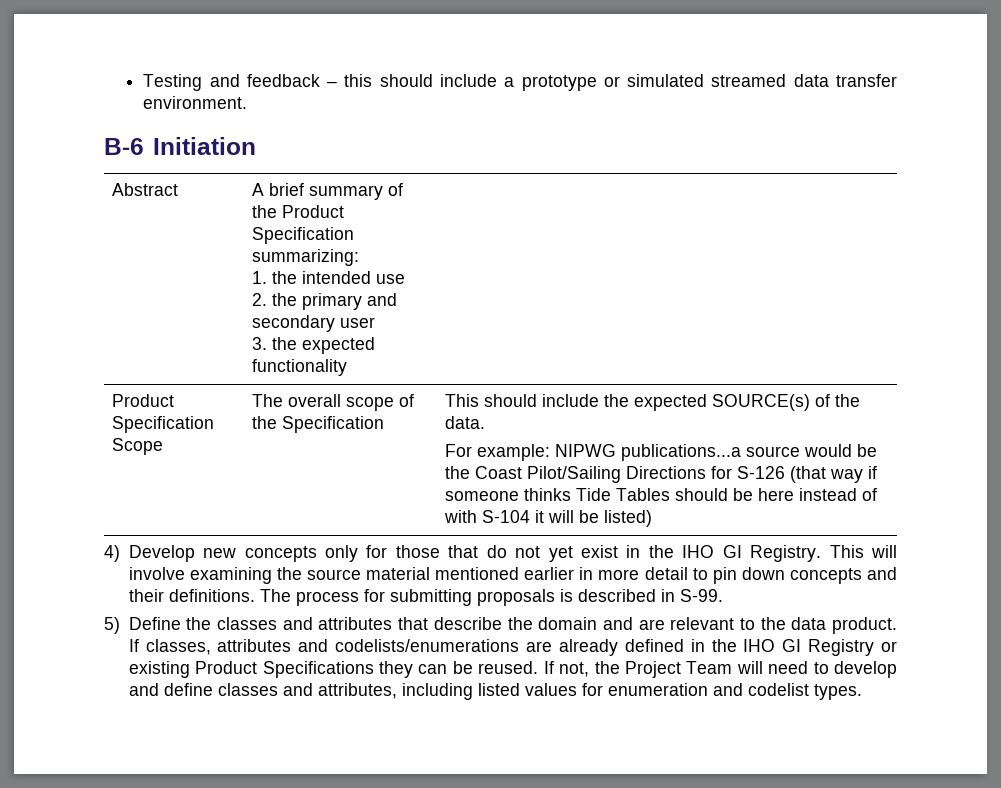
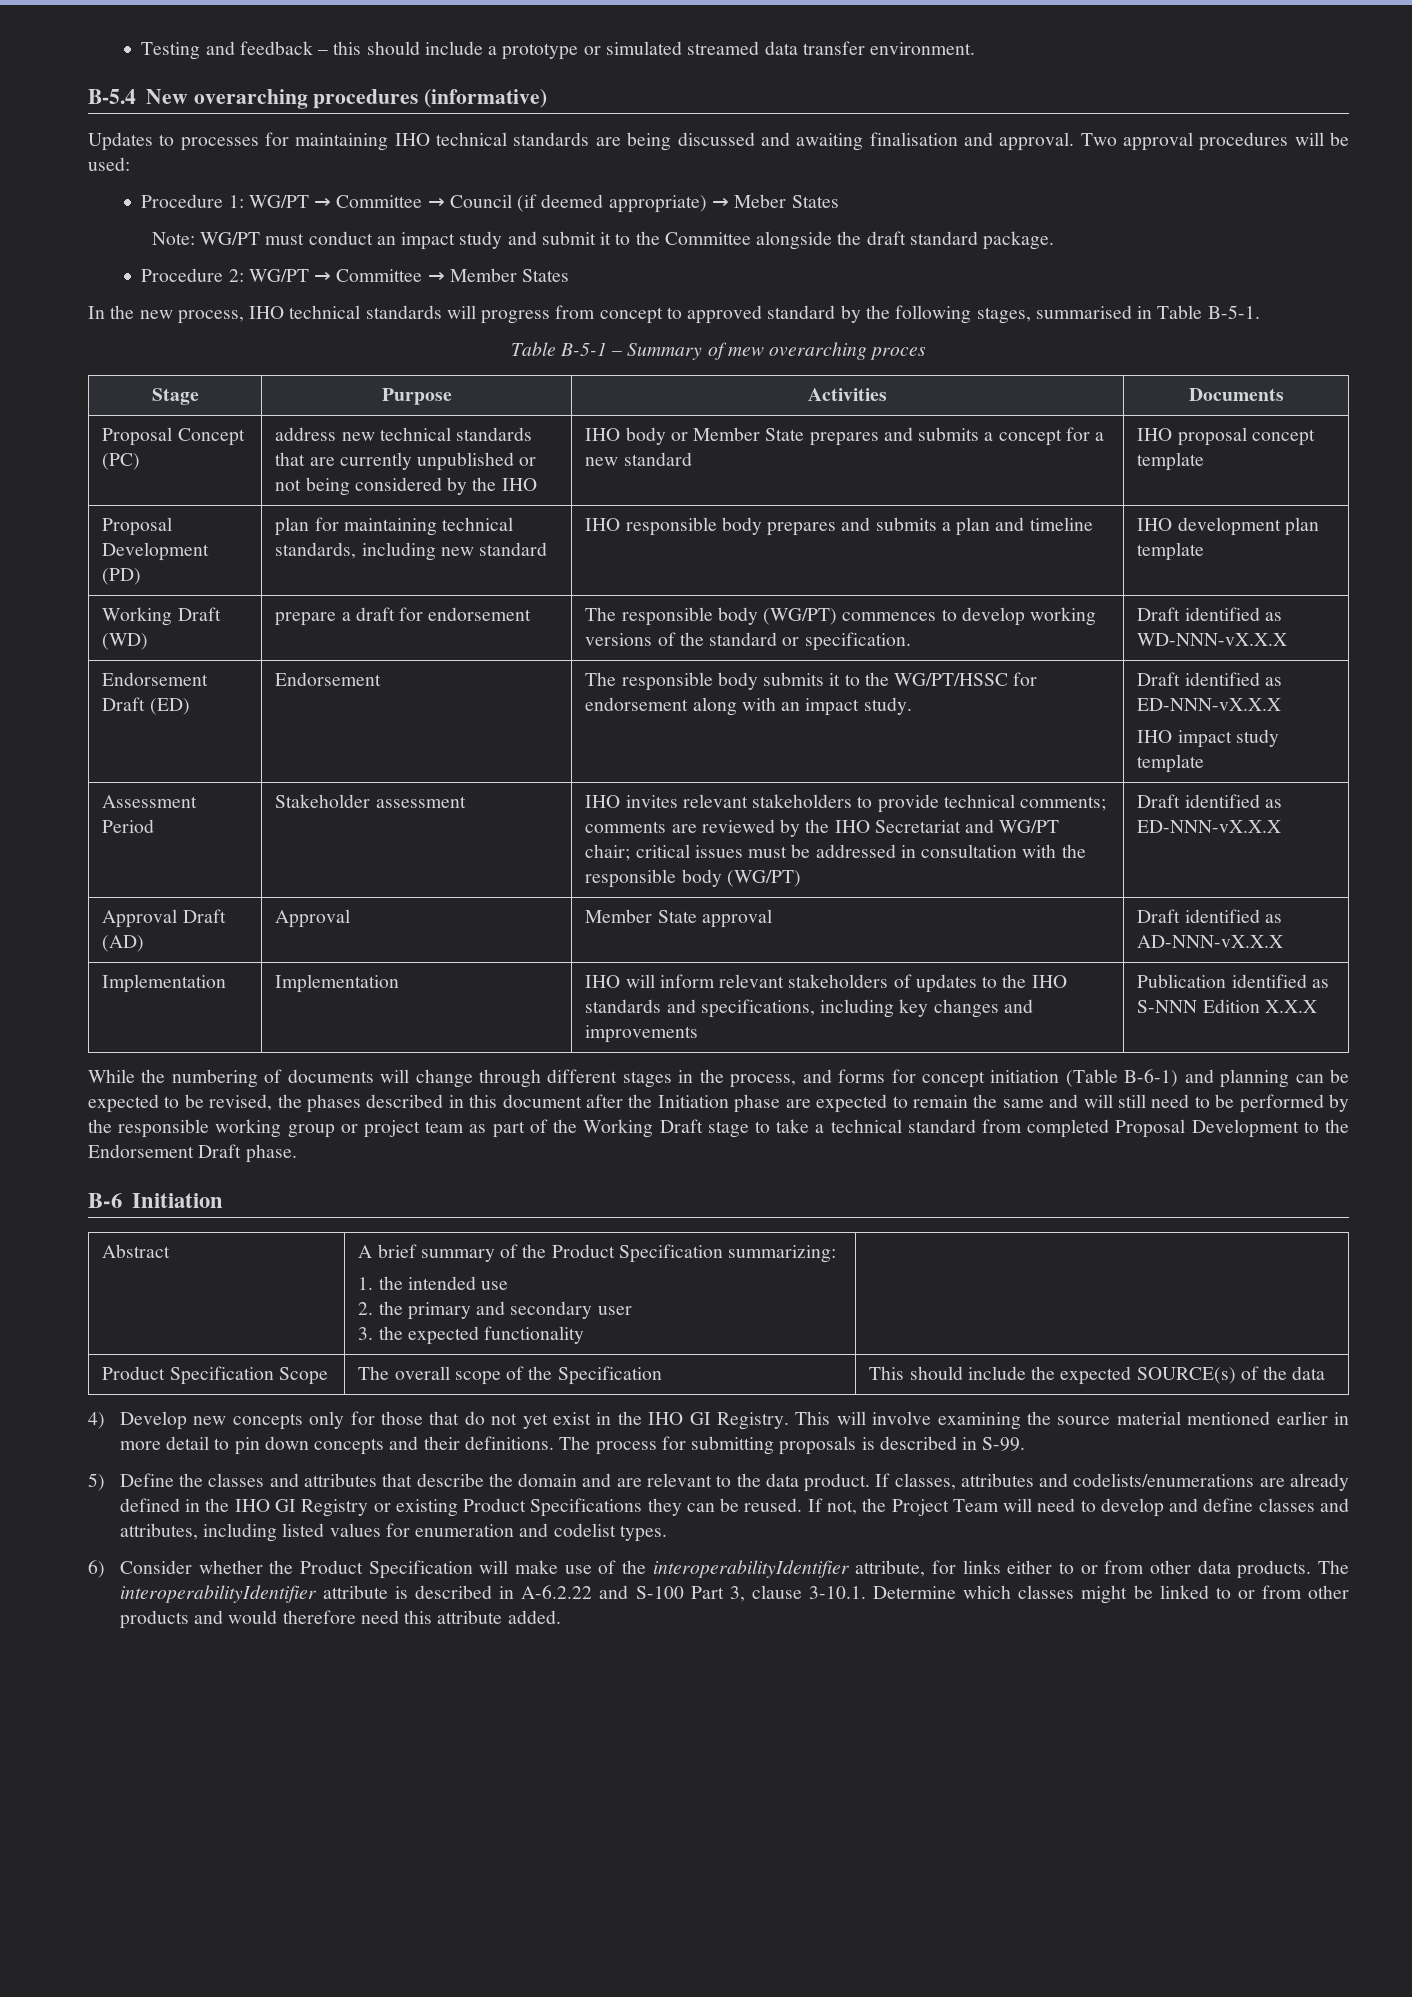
(248, 102) none -> [88,89,548,109] [88,132,1349,151] [88,157,130,171] [141,194,839,213] [151,231,1055,250] [141,268,570,282] [88,305,1260,324] [510,342,927,360] [151,388,199,405] [381,388,452,405] [808,388,887,401] [1188,388,1284,401] [102,427,245,446] [102,453,141,470] [275,427,533,441] [275,452,537,471] [275,477,537,496] [585,427,1105,446] [585,452,692,466] [1137,427,1315,446] [1137,452,1205,471] [102,517,173,536] [102,542,210,561] [102,568,142,585] [275,517,514,536] [275,542,548,561] [585,517,1093,536] [1137,517,1319,536] [1137,542,1205,561] [102,607,221,626] [102,633,149,650] [275,607,532,626] [585,607,1097,626] [585,632,911,651] [1137,607,1282,621] [1137,633,1288,646] [102,672,209,686] [102,697,190,715] [275,672,382,686] [585,672,1038,691] [585,697,912,716] [1137,672,1282,686] [1137,698,1282,711] [1137,729,1279,748] [1137,754,1205,773] [102,795,198,808] [102,819,155,833] [275,794,466,808] [585,794,1107,813] [585,819,1060,837] [585,844,1086,861] [585,869,801,888] [1137,794,1282,808] [1137,820,1282,833] [102,909,226,928] [102,935,145,952] [275,909,351,928] [585,909,772,928] [1137,909,1282,923] [1137,935,1284,948] [102,974,227,993] [275,974,400,993] [585,974,1067,993] [585,999,1033,1018] [585,1025,699,1043] [1137,974,1329,988] [1137,999,1317,1013] [88,1069,1350,1088] [88,1094,1349,1113] [88,1119,1349,1138] [88,1144,297,1163] // B-5.4 New overarching procedures (informative) // Updates to processes for maintaining IHO technical standards are being discussed and awaiting finalisation and approval. Two approval procedures will be used: // Procedure 1: WG/PT → Committee → Council (if deemed appropriate) → Meber States // Note: WG/PT must conduct an impact study and submit it to the Committee alongside the draft standard package. // Procedure 2: WG/PT → Committee → Member States // In the new process, IHO technical standards will progress from concept to approved standard by the following stages, summarised in Table B-5-1. // Table B-5-1 – Summary of mew overarching proces // Stage | Purpose | Activities | Documents // Proposal Concept (PC) | address new technical standards that are currently unpublished or not being considered by the IHO | IHO body or Member State prepares and submits a concept for a new standard | IHO proposal concept template // Proposal Development (PD) | plan for maintaining technical standards, including new standard | IHO responsible body prepares and submits a plan and timeline | IHO development plan template // Working Draft (WD) | prepare a draft for endorsement | The responsible body (WG/PT) commences to develop working versions of the standard or specification. | Draft identified as WD-NNN-vX.X.X // Endorsement Draft (ED) | Endorsement | The responsible body submits it to the WG/PT/HSSC for endorsement along with an impact study. | Draft identified as ED-NNN-vX.X.X // IHO impact study template // Assessment Period | Stakeholder assessment | IHO invites relevant stakeholders to provide technical comments; comments are reviewed by the IHO Secretariat and WG/PT chair; critical issues must be addressed in consultation with the responsible body (WG/PT) | Draft identified as ED-NNN-vX.X.X // Approval Draft (AD) | Approval | Member State approval | Draft identified as AD-NNN-vX.X.X // Implementation | Implementation | IHO will inform relevant stakeholders of updates to the IHO standards and specifications, including key changes and improvements | Publication identified as S-NNN Edition X.X.X // While the numbering of documents will change through different stages in the process, and forms for concept initiation (Table B-6-1) and planning can be expected to be revised, the phases described in this document after the Initiation phase are expected to remain the same and will still need to be performed by the responsible working group or project team as part of the Working Draft stage to take a technical standard from completed Proposal Development to the Endorsement Draft phase.
[444,416,485,429] [444,444,877,461] [444,466,877,483] [444,488,877,501] [443,510,652,527] data. // For example: NIPWG publications...a source would be the Coast Pilot/Sailing Directions for S-126 (that way if someone thinks Tide Tables should be here instead of with S-104 it will be listed) -> [1292,1366,1326,1380] data
(862, 692) none -> [88,1560,1349,1579] [119,1585,1349,1604] [119,1610,561,1629] // 6) Consider whether the Product Specification will make use of the interoperabilityIdentifier attribute, for links either to or from other data products. The interoperabilityIdentifier attribute is described in A-6.2.22 and S-100 Part 3, clause 3-10.1. Determine which classes might be linked to or from other products and would therefore need this attribute added.

